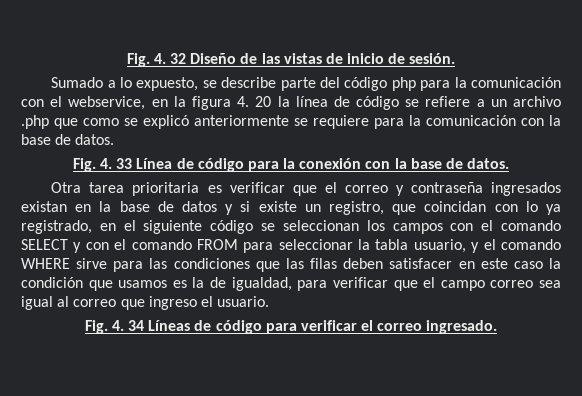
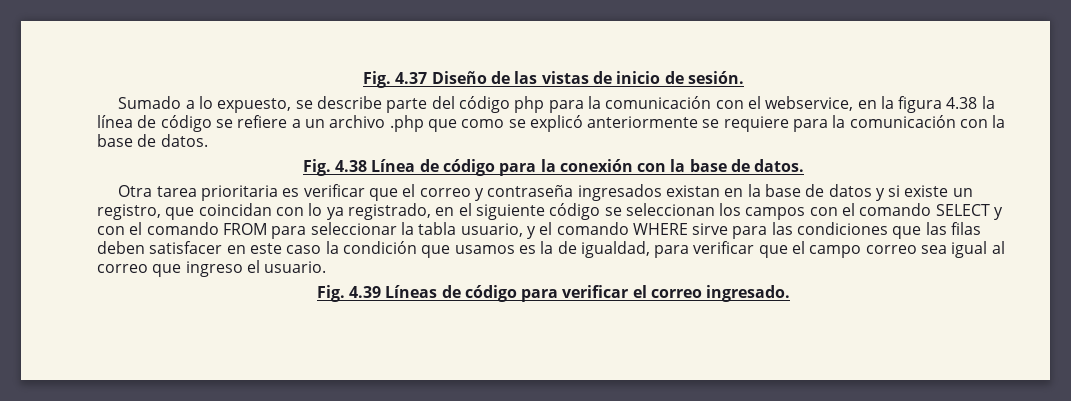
[126,53,186,67] Fig. 4. 32 -> [363,71,428,88] Fig. 4.37
[237,96,272,107] 4. 20 -> [946,97,978,109] 4.38
[99,158,133,169] 4. 33 -> [334,160,367,172] 4.38
[111,320,144,331] 4. 34 -> [348,286,381,298] 4.39

